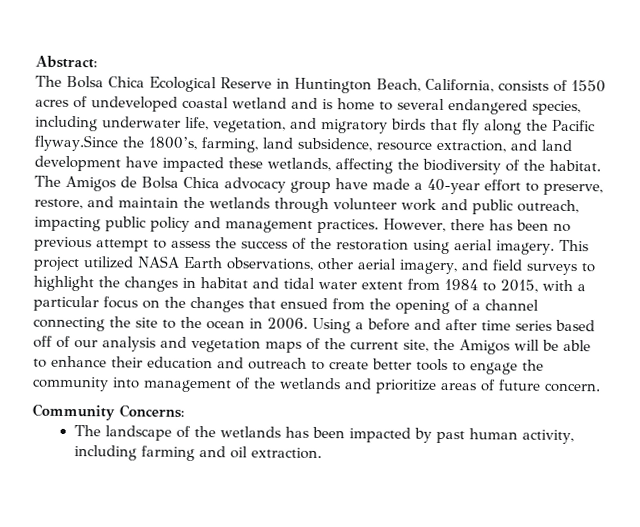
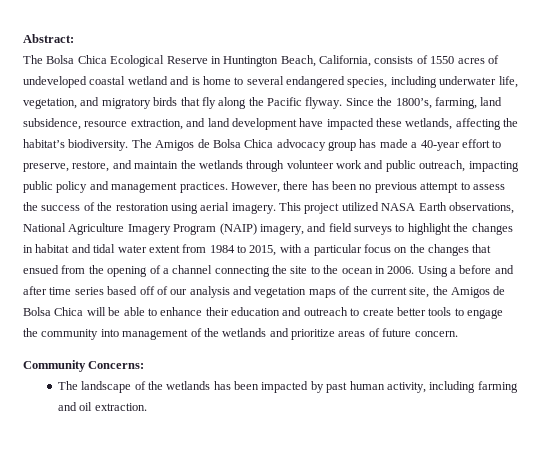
[34,134,119,152] flyway.Since -> [305,97,374,109] flyway. Since
[422,158,601,175] biodiversity of the habitat. -> [23,139,129,151] habitat’s biodiversity.
[335,178,368,190] have -> [359,139,377,148] has
[317,257,397,271] other aerial -> [23,223,257,235] National Agriculture Imagery Program (NAIP)
(510, 347) none -> [493,286,506,295] [23,307,84,316] de Bolsa Chica

